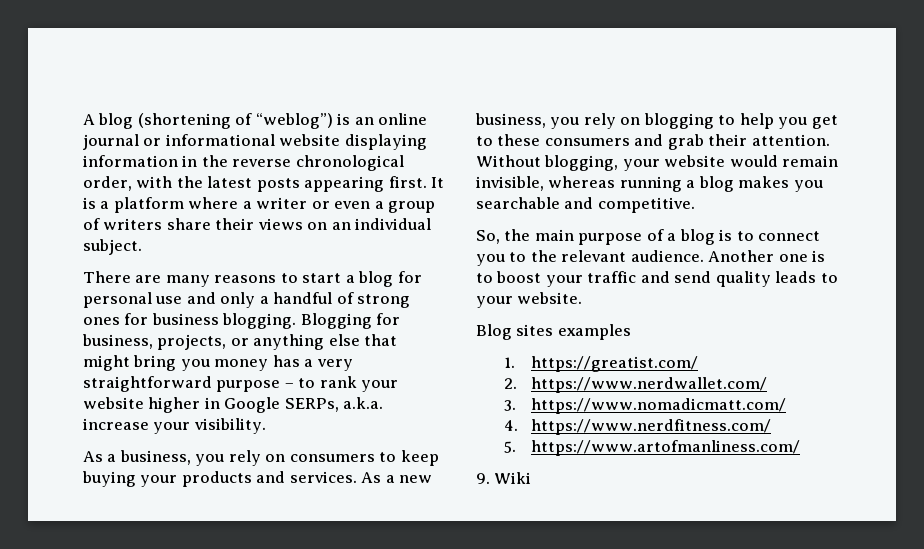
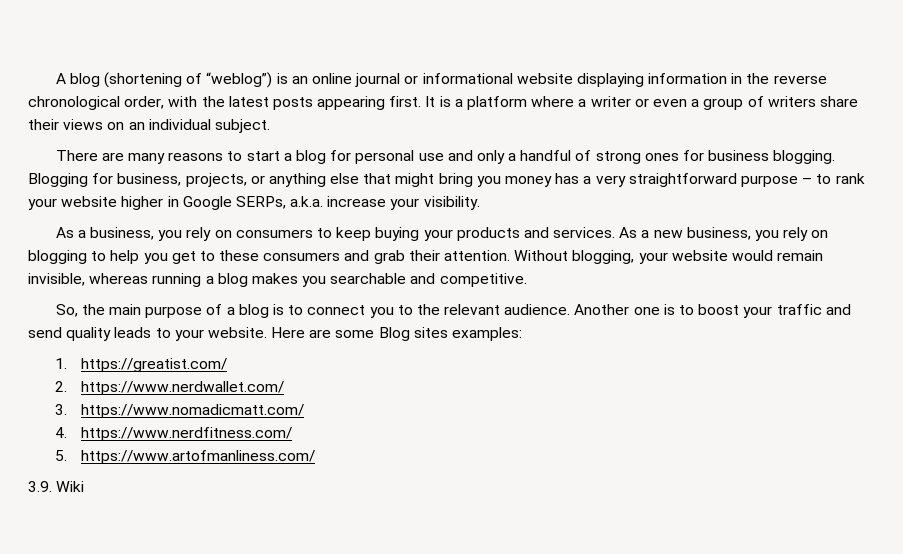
(583, 298) // -> [271,327,375,338] Here are some
[557,324,631,340] examples -> [452,327,523,341] examples:
[476,473,490,484] 9. -> [28,481,52,492] 3.9.

